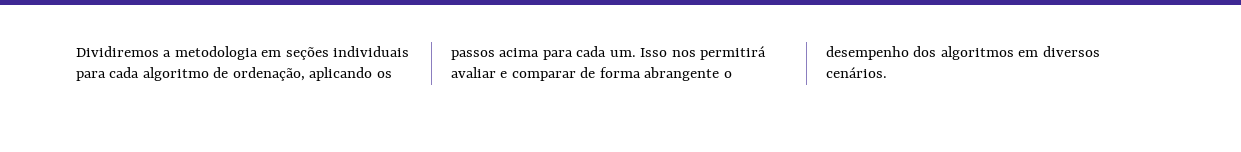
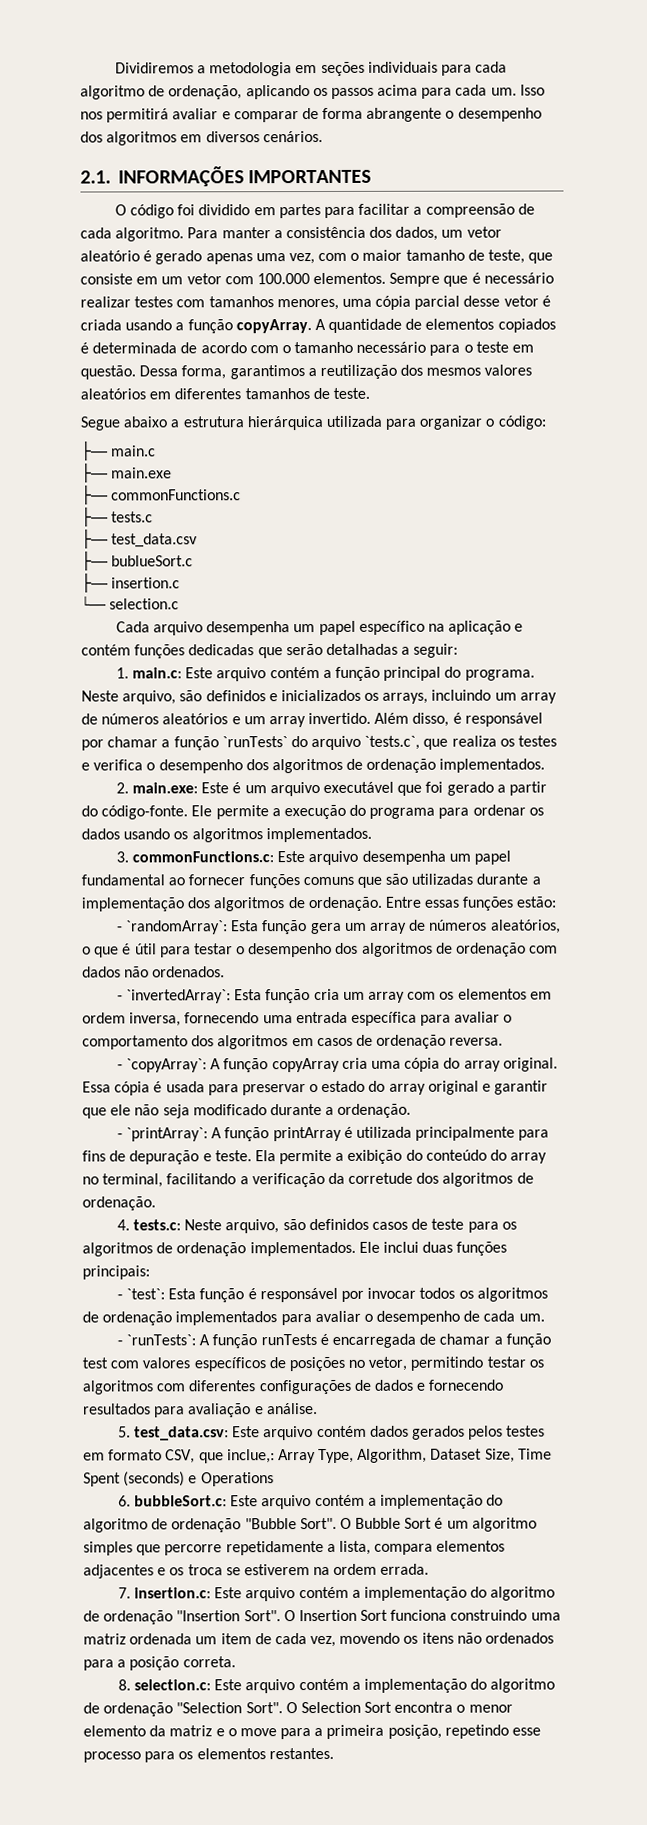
(887, 72) none -> [80,166,372,187] [114,203,535,219] [80,226,502,242] [80,249,554,265] [80,272,554,287] [80,295,551,311] [80,318,556,334] [80,341,535,356] [80,364,533,380] [80,387,370,400] [80,415,546,431] [81,440,157,461] [81,462,173,483] [81,484,242,505] [81,506,154,527] [81,528,199,549] [81,550,194,571] [81,572,181,593] [81,595,180,610] [115,620,524,636] [81,643,459,659] [115,666,535,682] [81,689,557,705] [81,712,543,728] [81,735,558,751] [81,758,546,774] [115,781,547,797] [81,804,544,820] [81,827,372,843] [115,850,511,866] [81,873,541,889] [81,896,557,912] [116,919,561,935] [82,942,559,958] [82,966,226,978] [116,988,552,1004] [82,1011,513,1027] [82,1034,504,1050] [116,1057,558,1073] [82,1080,549,1096] [82,1103,412,1119] [116,1126,550,1142] [82,1149,548,1165] [82,1172,534,1188] [82,1196,156,1211] [116,1218,517,1234] [82,1241,508,1257] [82,1265,150,1280] [116,1287,548,1303] [82,1310,545,1326] [116,1333,551,1349] [82,1356,544,1372] [82,1379,505,1395] [83,1403,318,1418] [117,1425,546,1441] [83,1448,552,1464] [83,1471,274,1487] [117,1494,504,1510] [83,1517,537,1533] [83,1540,506,1556] [83,1563,430,1579] [117,1586,556,1602] [83,1609,561,1625] [83,1632,555,1648] [83,1656,236,1671] [117,1678,556,1694] [83,1701,513,1717] [83,1724,542,1740] [83,1747,334,1763] // 2.1. INFORMAÇÕES IMPORTANTES // O código foi dividido em partes para facilitar a compreensão de cada algoritmo. Para manter a consistência dos dados, um vetor aleatório é gerado apenas uma vez, com o maior tamanho de teste, que consiste em um vetor com 100.000 elementos. Sempre que é necessário realizar testes com tamanhos menores, uma cópia parcial desse vetor é criada usando a função copyArray. A quantidade de elementos copiados é determinada de acordo com o tamanho necessário para o teste em questão. Dessa forma, garantimos a reutilização dos mesmos valores aleatórios em diferentes tamanhos de teste. // Segue abaixo a estrutura hierárquica utilizada para organizar o código: // ├── main.c // ├── main.exe // ├── commonFunctions.c // ├── tests.c // ├── test_data.csv // ├── bublueSort.c // ├── insertion.c // └── selection.c // Cada arquivo desempenha um papel específico na aplicação e contém funções dedicadas que serão detalhadas a seguir: // 1. main.c: Este arquivo contém a função principal do programa. Neste arquivo, são definidos e inicializados os arrays, incluindo um array de números aleatórios e um array invertido. Além disso, é responsável por chamar a função `runTests` do arquivo `tests.c`, que realiza os testes e verifica o desempenho dos algoritmos de ordenação implementados. // 2. main.exe: Este é um arquivo executável que foi gerado a partir do código-fonte. Ele permite a execução do programa para ordenar os dados usando os algoritmos implementados. // 3. commonFunctions.c: Este arquivo desempenha um papel fundamental ao fornecer funções comuns que são utilizadas durante a implementação dos algoritmos de ordenação. Entre essas funções estão: // - `randomArray`: Esta função gera um array de números aleatórios, o que é útil para testar o desempenho dos algoritmos de ordenação com dados não ordenados. // - `invertedArray`: Esta função cria um array com os elementos em ordem inversa, fornecendo uma entrada específica para avaliar o comportamento dos algoritmos em casos de ordenação reversa. // - `copyArray`: A função copyArray cria uma cópia do array original. Essa cópia é usada para preservar o estado do array original e garantir que ele não seja modificado durante a ordenação. // - `printArray`: A função printArray é utilizada principalmente para fins de depuração e teste. Ela permite a exibição do conteúdo do array no terminal, facilitando a verificação da corretude dos algoritmos de ordenação. // 4. tests.c: Neste arquivo, são definidos casos de teste para os algoritmos de ordenação implementados. Ele inclui duas funções principais: // - `test`: Esta função é responsável por invocar todos os algoritmos de ordenação implementados para avaliar o desempenho de cada um. // - `runTests`: A função runTests é encarregada de chamar a função test com valores específicos de posições no vetor, permitindo testar os algoritmos com diferentes configurações de dados e fornecendo resultados para avaliação e análise. // 5. test_data.csv: Este arquivo contém dados gerados pelos testes em formato CSV, que inclue,: Array Type, Algorithm, Dataset Size, Time Spent (seconds) e Operations // 6. bubbleSort.c: Este arquivo contém a implementação do algoritmo de ordenação "Bubble Sort". O Bubble Sort é um algoritmo simples que percorre repetidamente a lista, compara elementos adjacentes e os troca se estiverem na ordem errada. // 7. insertion.c: Este arquivo contém a implementação do algoritmo de ordenação "Insertion Sort". O Insertion Sort funciona construindo uma matriz ordenada um item de cada vez, movendo os itens não ordenados para a posição correta. // 8. selection.c: Este arquivo contém a implementação do algoritmo de ordenação "Selection Sort". O Selection Sort encontra o menor elemento da matriz e o move para a primeira posição, repetindo esse processo para os elementos restantes.

